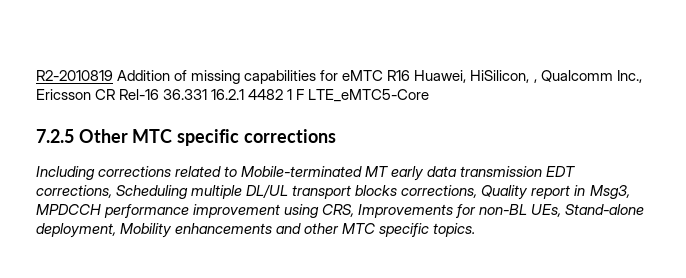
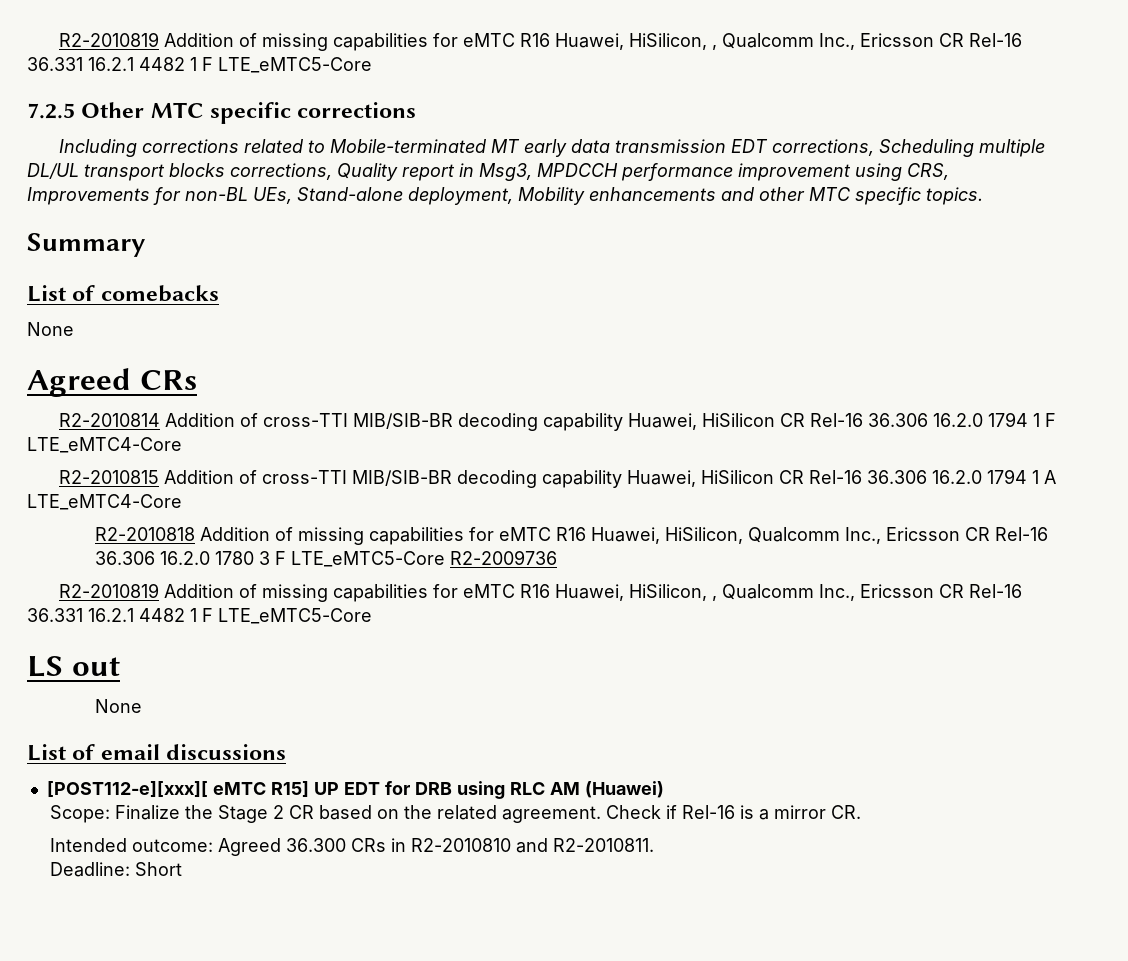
(476, 230) none -> [27,233,146,257] [27,285,219,302] [27,322,74,336] [27,368,197,397] [59,412,1057,431] [27,437,182,453] [59,469,1057,488] [27,494,182,510] [95,527,1049,545] [95,550,558,567] [59,583,1023,602] [27,608,372,624] [27,656,120,677] [95,699,143,713] [27,744,287,761] [46,781,664,799] [49,805,861,823] [49,838,654,856] [49,862,182,877] // Summary // List of comebacks // None // Agreed CRs // R2-2010814 Addition of cross-TTI MIB/SIB-BR decoding capability Huawei, HiSilicon CR Rel-16 36.306 16.2.0 1794 1 F LTE_eMTC4-Core // R2-2010815 Addition of cross-TTI MIB/SIB-BR decoding capability Huawei, HiSilicon CR Rel-16 36.306 16.2.0 1794 1 A LTE_eMTC4-Core // R2-2010818 Addition of missing capabilities for eMTC R16 Huawei, HiSilicon, Qualcomm Inc., Ericsson CR Rel-16 36.306 16.2.0 1780 3 F LTE_eMTC5-Core R2-2009736 // R2-2010819 Addition of missing capabilities for eMTC R16 Huawei, HiSilicon, , Qualcomm Inc., Ericsson CR Rel-16 36.331 16.2.1 4482 1 F LTE_eMTC5-Core // LS out // None // List of email discussions // [POST112-e][xxx][ eMTC R15] UP EDT for DRB using RLC AM (Huawei) // Scope: Finalize the Stage 2 CR based on the related agreement. Check if Rel-16 is a mirror CR. // Intended outcome: Agreed 36.300 CRs in R2-2010810 and R2-2010811. // Deadline: Short

